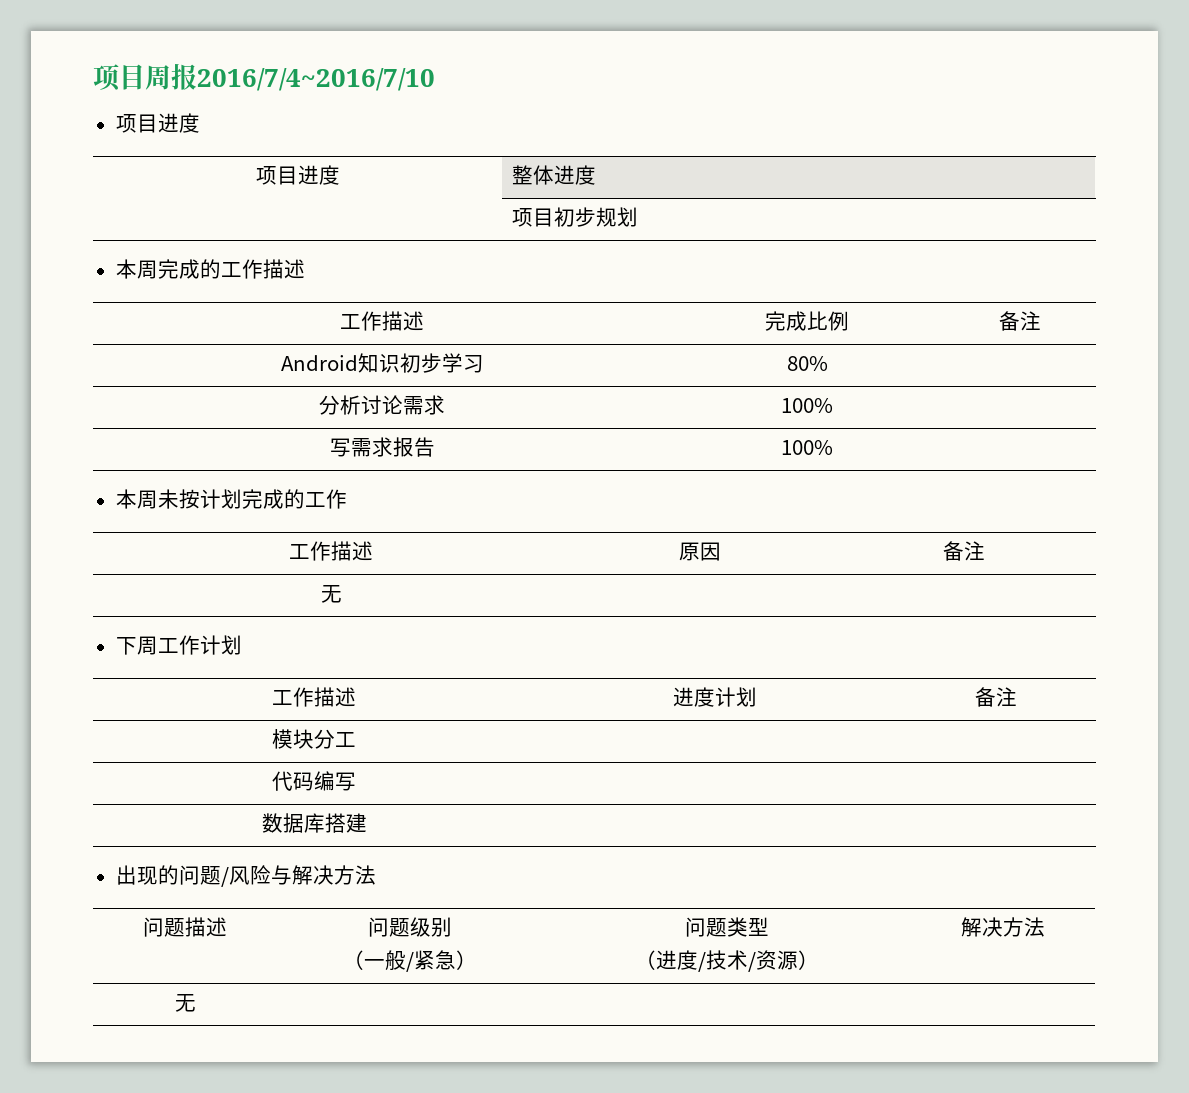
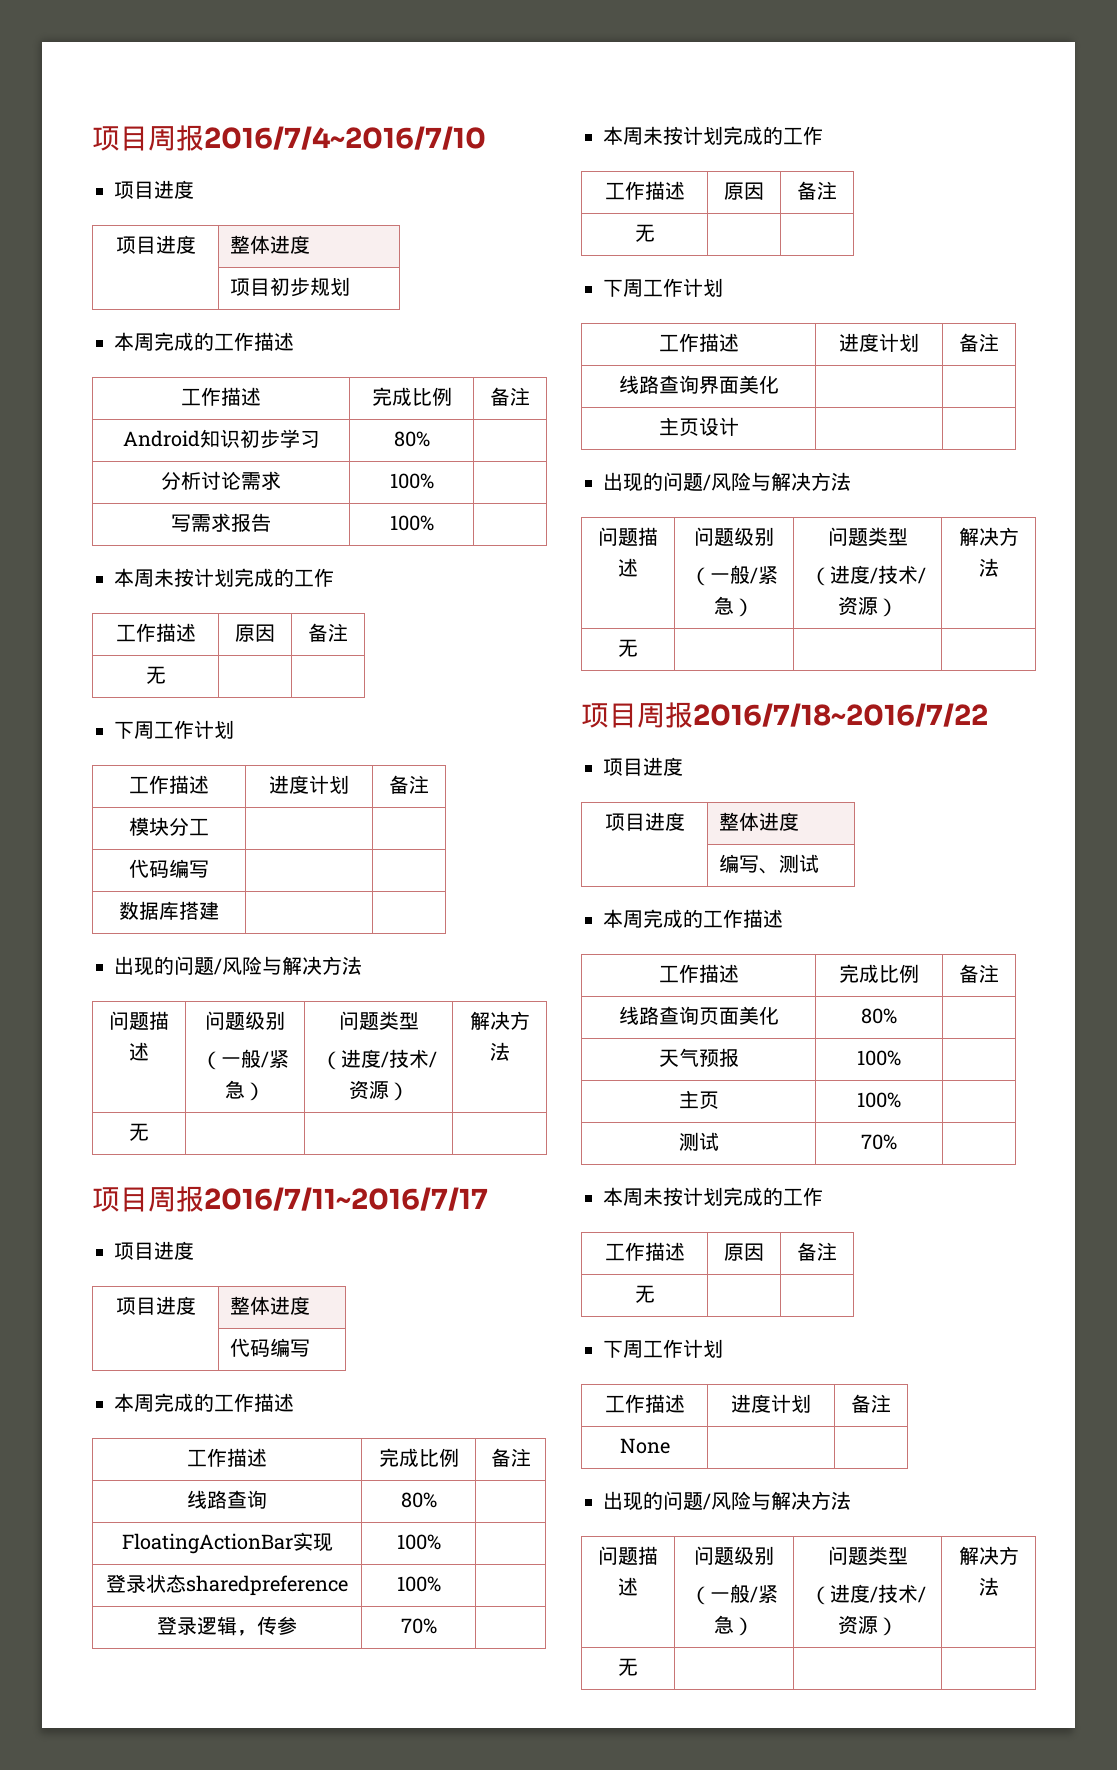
(196, 1003) none -> [92,1186,488,1212] [114,1241,194,1260] [115,1296,196,1315] [230,1296,311,1315] [230,1338,311,1357] [114,1393,294,1412] [187,1448,267,1467] [378,1448,459,1467] [490,1448,531,1467] [187,1490,267,1509] [400,1492,437,1508] [121,1532,333,1554] [396,1534,441,1550] [106,1574,348,1596] [396,1576,441,1592] [157,1616,297,1636] [400,1618,437,1634] [603,126,823,145] [604,181,685,200] [724,182,764,200] [797,181,837,200] [634,224,655,242] [603,278,723,297] [658,333,739,352] [839,333,919,352] [959,333,999,352] [618,375,779,394] [658,417,739,436] [603,472,851,492] [598,527,658,546] [618,558,638,577] [694,527,774,546] [690,565,778,586] [714,596,754,617] [827,527,908,546] [809,565,926,586] [837,596,898,617] [958,527,1019,546] [978,558,999,577] [618,639,638,657] [581,702,988,728] [603,757,683,776] [604,812,685,831] [719,812,800,831] [719,854,820,874] [603,909,783,928] [658,964,739,983] [839,964,919,983] [959,964,999,983] [618,1006,779,1025] [861,1008,897,1024] [658,1048,739,1067] [857,1050,901,1066] [678,1090,719,1109] [857,1092,901,1108] [678,1132,719,1151] [861,1134,897,1150] [603,1187,823,1206] [604,1242,685,1261] [724,1243,764,1261] [797,1242,837,1261] [634,1285,655,1303] [603,1339,723,1358] [604,1394,685,1413] [731,1394,811,1413] [851,1394,891,1413] [619,1438,670,1454] [603,1491,851,1511] [598,1546,658,1565] [618,1577,638,1596] [694,1546,774,1565] [690,1584,778,1605] [714,1615,754,1636] [827,1546,908,1565] [809,1584,926,1605] [837,1615,898,1636] [958,1546,1019,1565] [978,1577,999,1596] [618,1658,638,1676] // 项目周报2016/7/11~2016/7/17 // 项目进度 // 项目进度 | 整体进度 // | 代码编写 // 本周完成的工作描述 // 工作描述 | 完成比例 | 备注 // 线路查询 | 80% | // FloatingActionBar实现 | 100% | // 登录状态sharedpreference | 100% | // 登录逻辑，传参 | 70% | // 本周未按计划完成的工作 // 工作描述 | 原因 | 备注 // 无 | | // 下周工作计划 // 工作描述 | 进度计划 | 备注 // 线路查询界面美化 | | // 主页设计 | | // 出现的问题/风险与解决方法 // 问题描述 | 问题级别 // （一般/紧急） | 问题类型 // （进度/技术/资源） | 解决方法 // 无 | | | // 项目周报2016/7/18~2016/7/22 // 项目进度 // 项目进度 | 整体进度 // | 编写、测试 // 本周完成的工作描述 // 工作描述 | 完成比例 | 备注 // 线路查询页面美化 | 80% | // 天气预报 | 100% | // 主页 | 100% | // 测试 | 70% | // 本周未按计划完成的工作 // 工作描述 | 原因 | 备注 // 无 | | // 下周工作计划 // 工作描述 | 进度计划 | 备注 // None | | // 出现的问题/风险与解决方法 // 问题描述 | 问题级别 // （一般/紧急） | 问题类型 // （进度/技术/资源） | 解决方法 // 无 | | |

